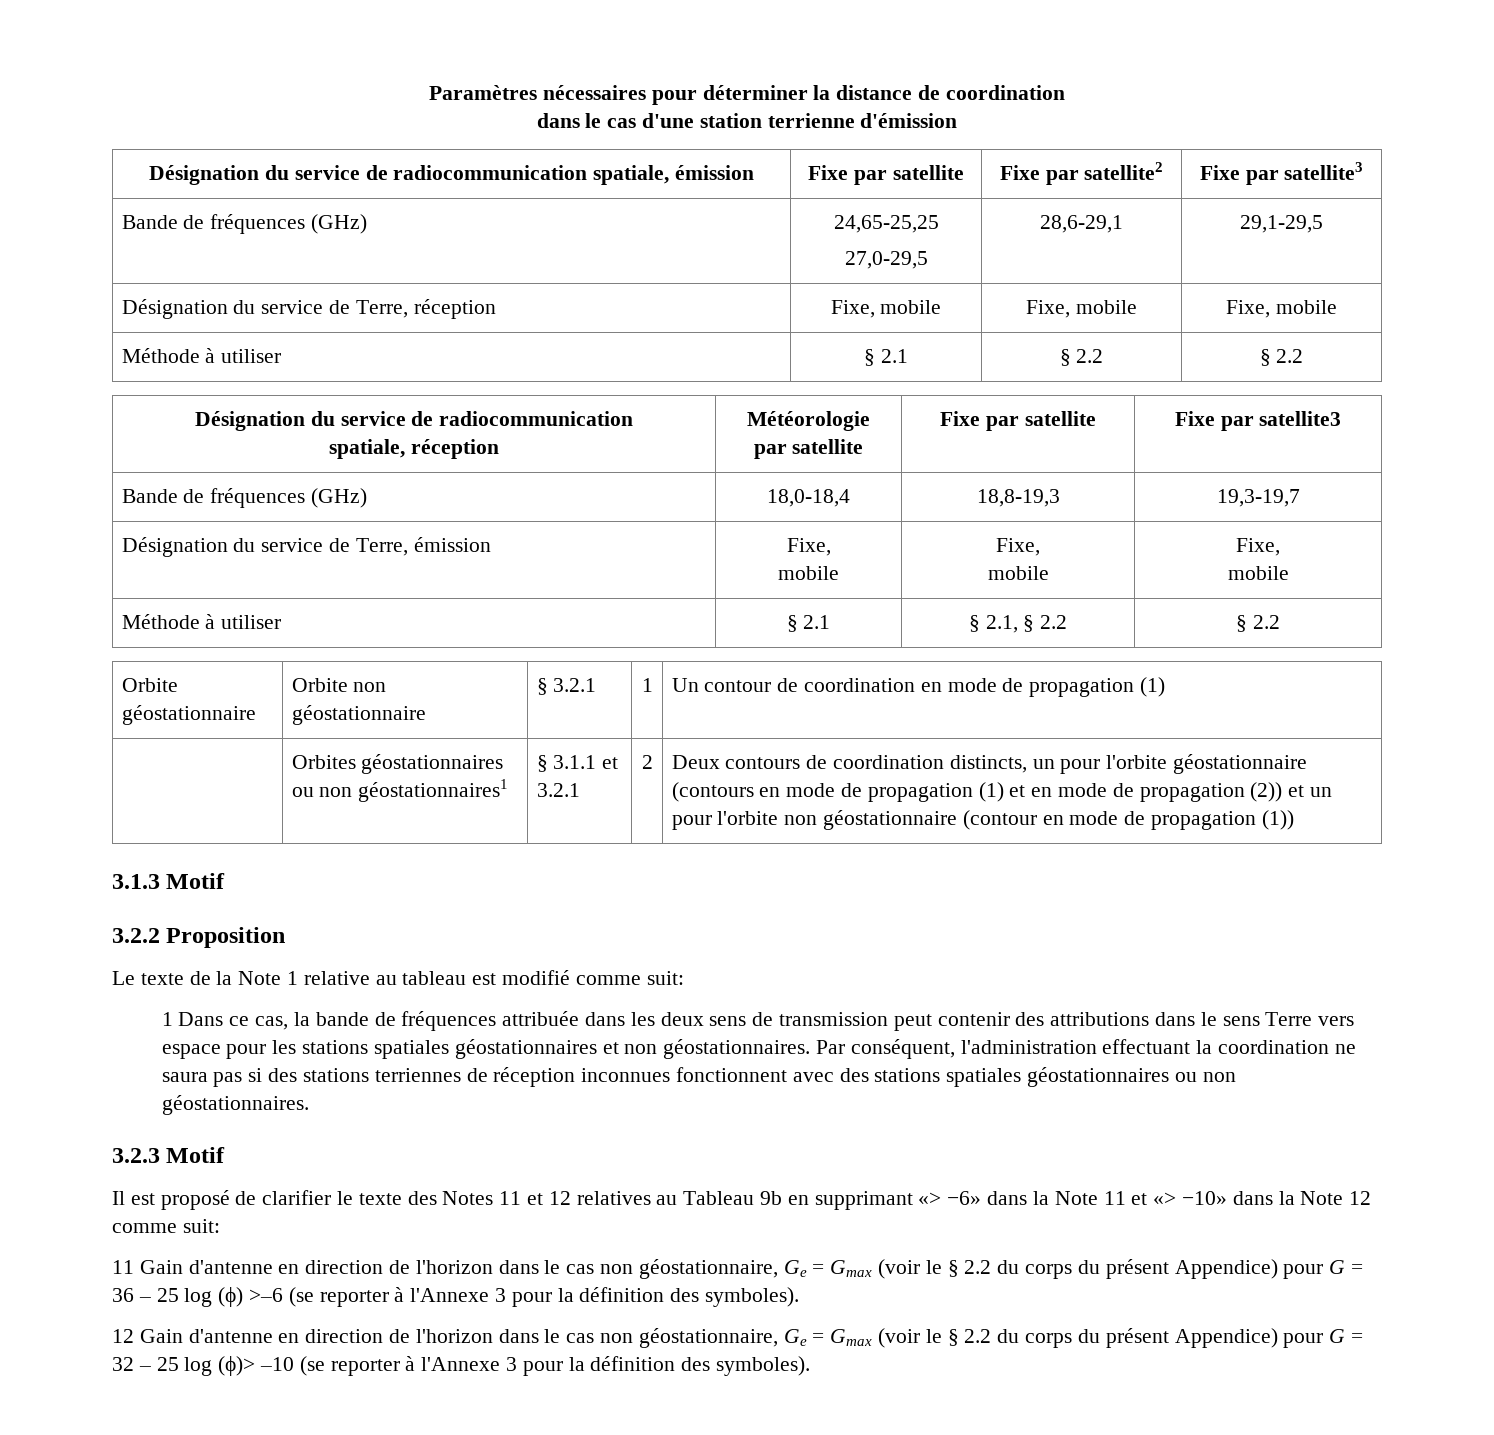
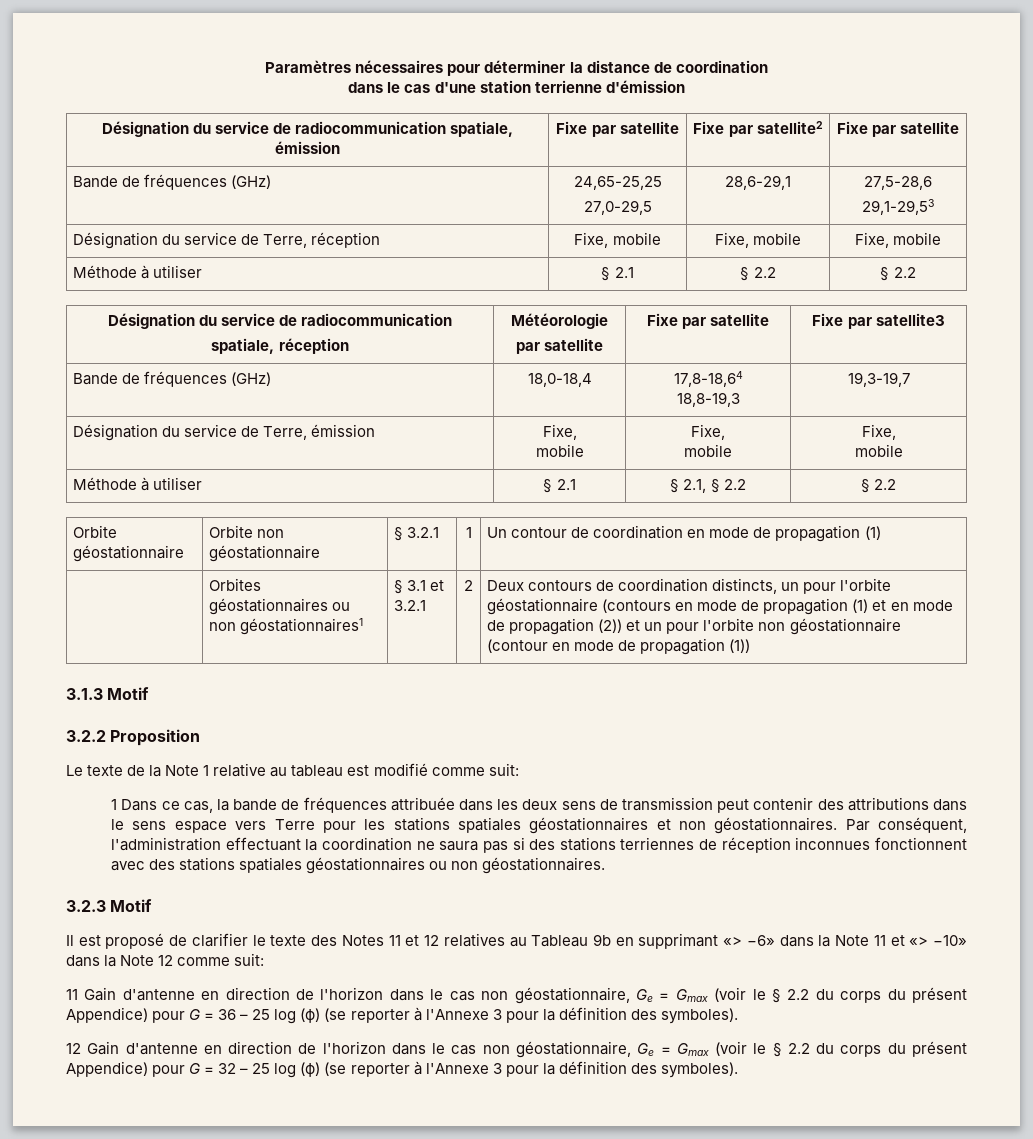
[1284,162,1364,180] satellite3 -> [900,121,960,134] satellite
[1240,215,1324,233] 29,1-29,5 -> [864,176,932,190] [862,199,934,215] 27,5-28,6 // 29,1-29,53
(850, 498) none -> [673,371,743,387] 17,8-18,64 //
[553,755,597,769] 3.1.1 -> [407,580,427,591] 3.1
[1265,1012,1355,1026] [161,1044,221,1059] Terre vers espace -> [174,819,315,833] espace vers Terre
[249,1288,284,1302] >–6 -> (321, 1015) none
[218,1356,295,1376] (ϕ)> –10 -> [300,1062,321,1077] (ϕ)

